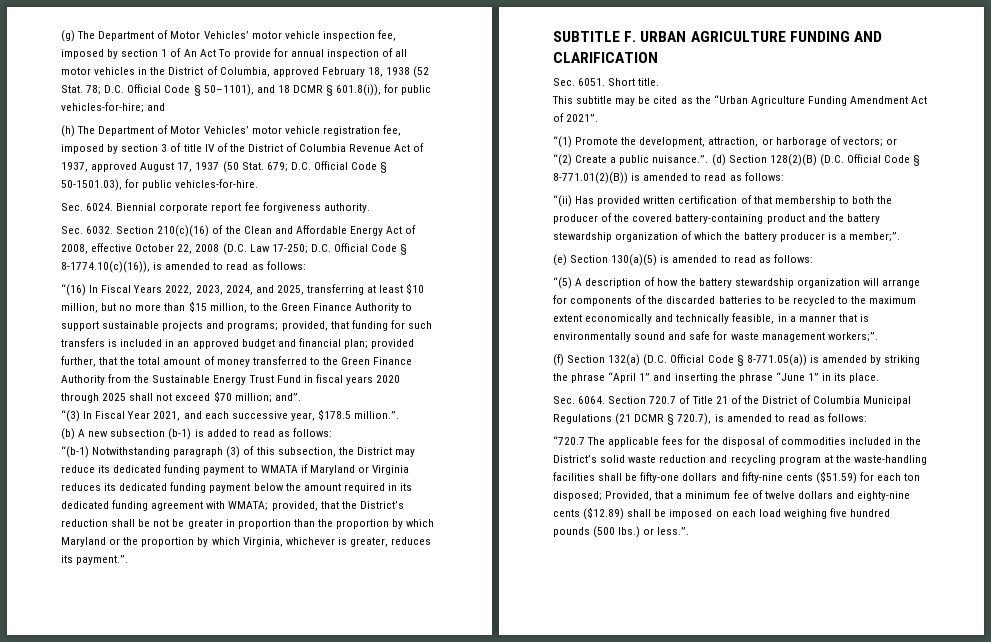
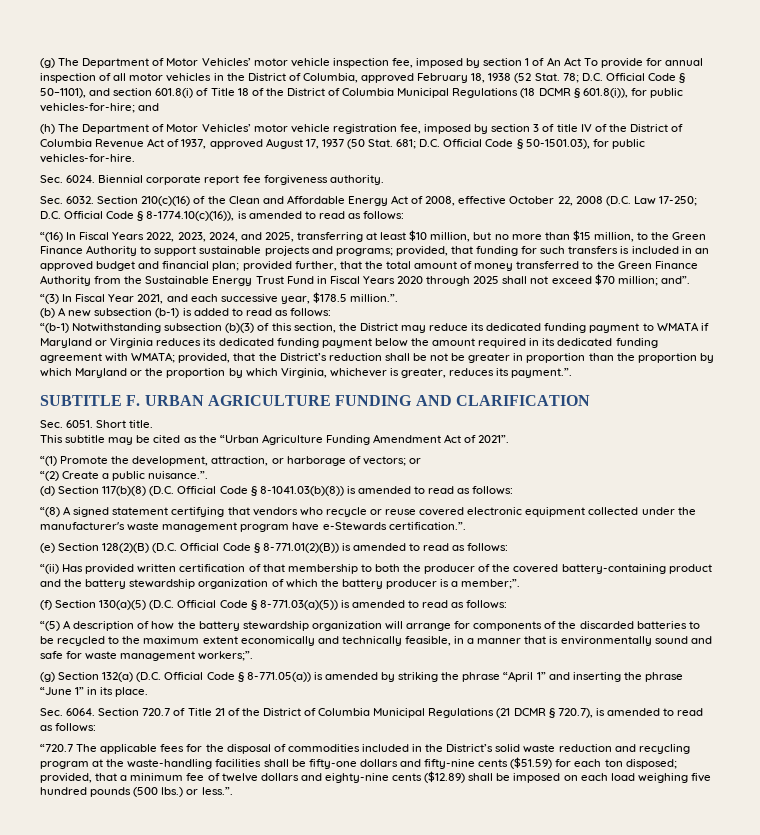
[277,85,290,93] 18 -> [113,88,536,98] section 601.8(i) of Title 18 of the District of Columbia Municipal Regulations (18
[266,162,288,172] 679; -> [396,139,417,149] 681;
[315,374,373,385] fiscal years -> [329,276,395,284] Fiscal Years
[173,446,241,458] paragraph (3) -> [164,323,255,333] subsection (b)(3)
[277,447,336,457] subsection, -> [293,323,336,333] section,
(709, 159) none -> (209, 475) //
(767, 159) none -> [102,486,514,496] [40,506,696,517] [40,522,466,532] [40,543,100,553] 117(b)(8) (D.C. Official Code § 8-1041.03(b)(8)) is amended to read as follows: // “(8) A signed statement certifying that vendors who recycle or reuse covered electronic equipment collected under the manufacturer's waste management program have e-Stewards certification.”. // (e) Section
[553,254,567,266] (e) -> [40,600,52,610] (f)
(658, 260) none -> [149,600,338,610] (D.C. Official Code § 8-771.03(a)(5))
[553,354,564,366] (f) -> [40,672,55,682] (g)
[605,491,653,501] Provided, -> [40,773,92,783] provided,

